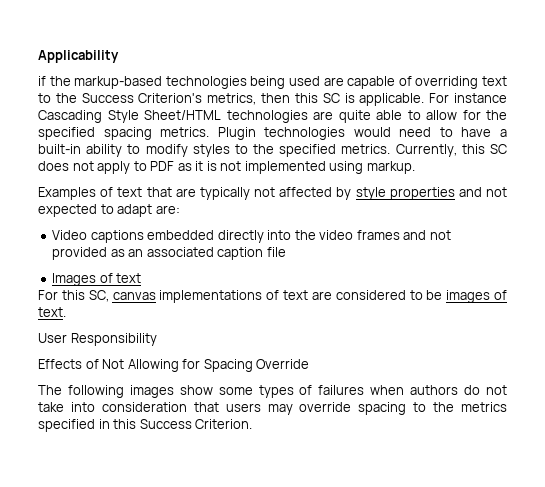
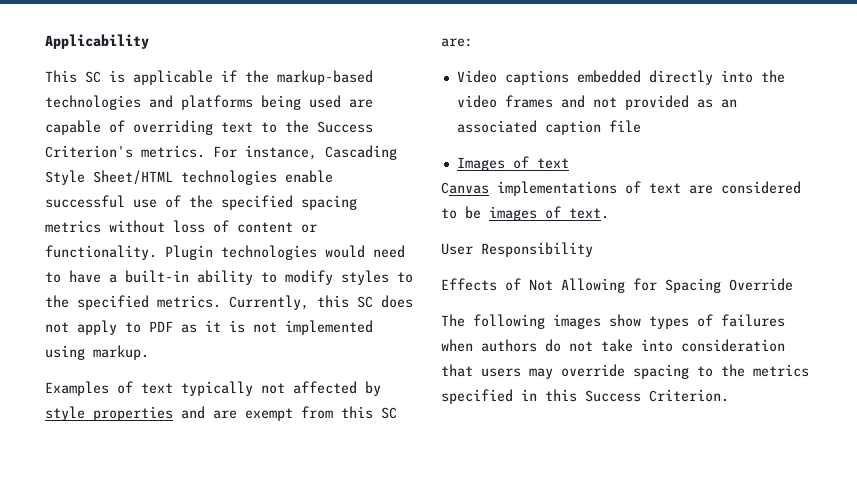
(119, 56) none -> [45,70,213,85] This SC is applicable
(247, 82) none -> [149,95,253,110] and platforms
[207,93,507,106] [38,110,507,123] [38,127,210,140] metrics, then this SC is applicable. For instance Cascading Style Sheet/HTML technologies are quite able to allow for the specified spacing metrics. -> [141,145,397,160] [45,170,333,185] [45,195,357,210] [45,220,317,233] [45,245,157,260] metrics. For instance, Cascading Style Sheet/HTML technologies enable successful use of the specified spacing metrics without loss of content or functionality.
[146,187,196,197] that are -> (173, 388) none
[486,187,508,197] [38,204,153,217] not expected to adapt -> [213,406,397,421] are exempt from this SC
[38,290,156,302] For this SC, canvas -> [441,182,489,194] Canvas
[218,387,253,395] some -> (641, 320) none

